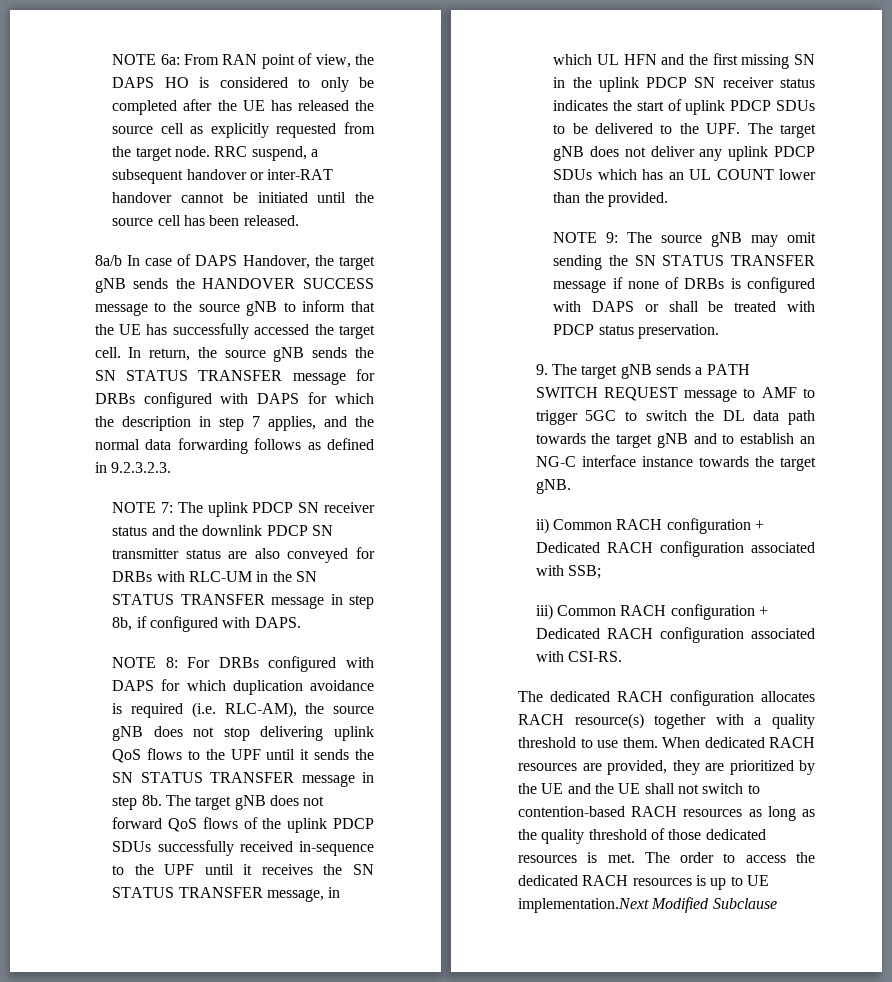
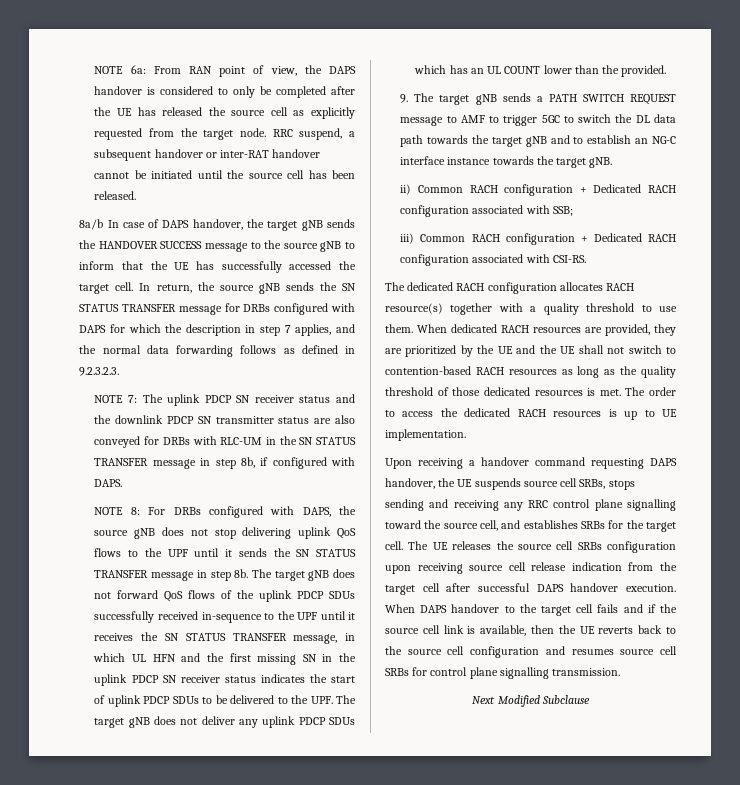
[164,77,189,88] HO -> [94,86,143,95] handover
[242,255,310,269] Handover, -> [192,219,243,230] handover,
[112,679,374,695] [112,702,297,718] DAPS for which duplication avoidance is required (i.e. RLC-AM), -> [302,507,331,517] DAPS,
[553,232,816,247] [553,255,815,270] [553,277,815,293] [553,301,815,312] [553,324,719,339] // NOTE 9: The source gNB may omit sending the SN STATUS TRANSFER message if none of DRBs is configured with DAPS or shall be treated with PDCP status preservation. -> (667, 71) none
[518,898,649,913] implementation.Next -> [385,429,466,441] [385,457,677,469] [385,478,635,490] [385,499,676,511] [385,520,676,532] [385,541,676,553] [385,562,677,574] [385,583,676,595] [385,604,677,616] [385,625,676,636] [385,646,677,658] [385,667,621,679] [472,696,496,704] implementation. // Upon receiving a handover command requesting DAPS handover, the UE suspends source cell SRBs, stops sending and receiving any RRC control plane signalling toward the source cell, and establishes SRBs for the target cell. The UE releases the source cell SRBs configuration upon receiving source cell release indication from the target cell after successful DAPS handover execution. When DAPS handover to the target cell fails and if the source cell link is available, then the UE reverts back to the source cell configuration and resumes source cell SRBs for control plane signalling transmission. // Next

